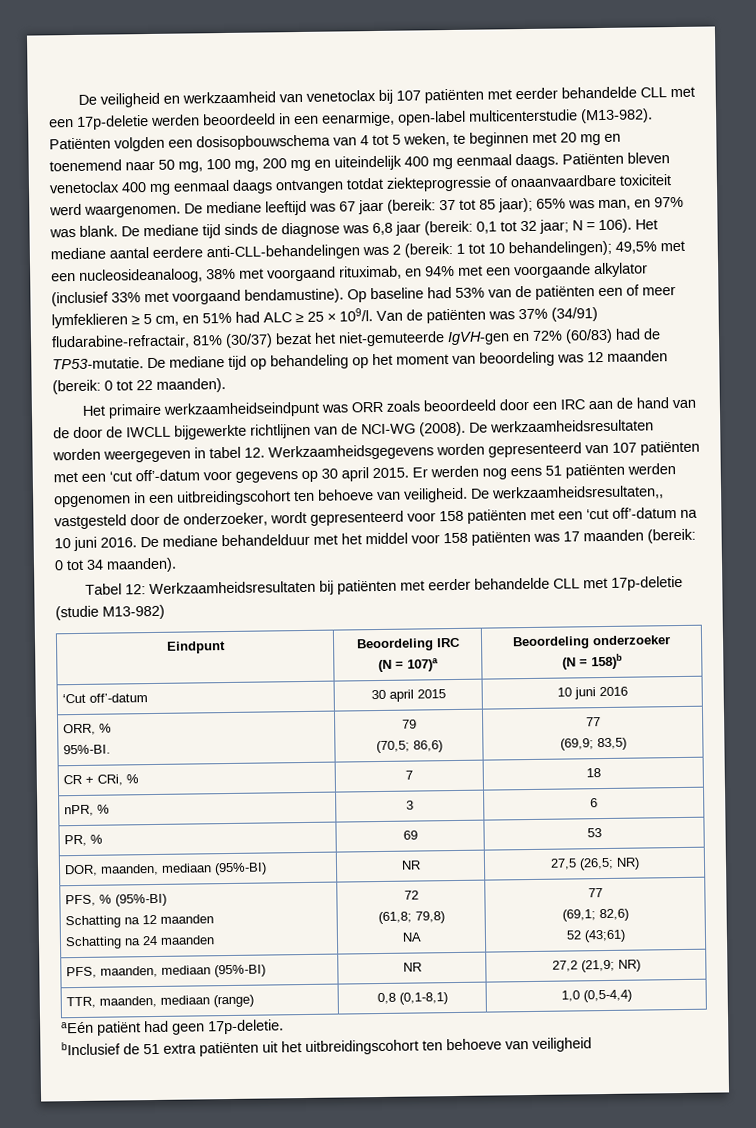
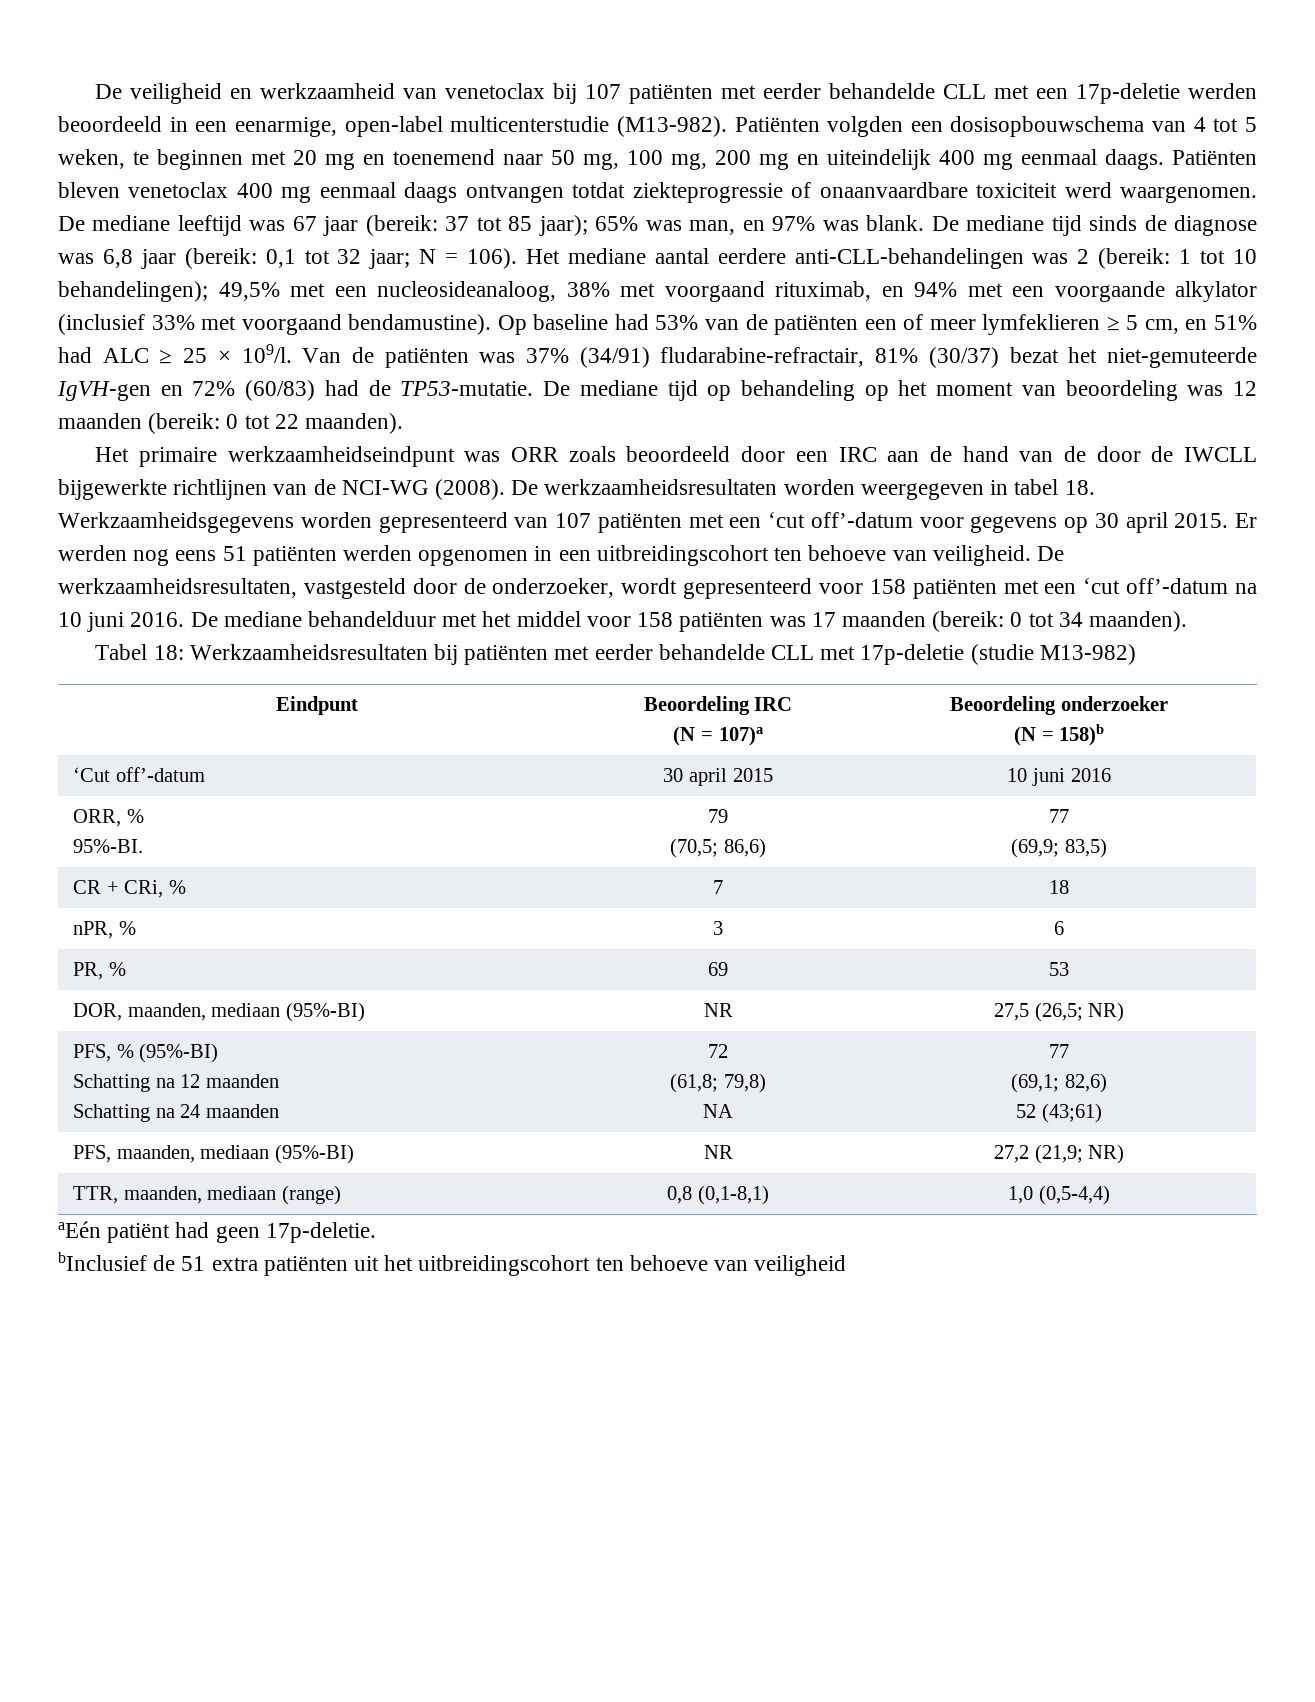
[244,447,265,458] 12. -> [1064,480,1095,495] 18.
[491,485,664,501] werkzaamheidsresultaten,, -> [58,578,297,598] werkzaamheidsresultaten,
[124,584,146,595] 12: -> [153,645,184,660] 18:

